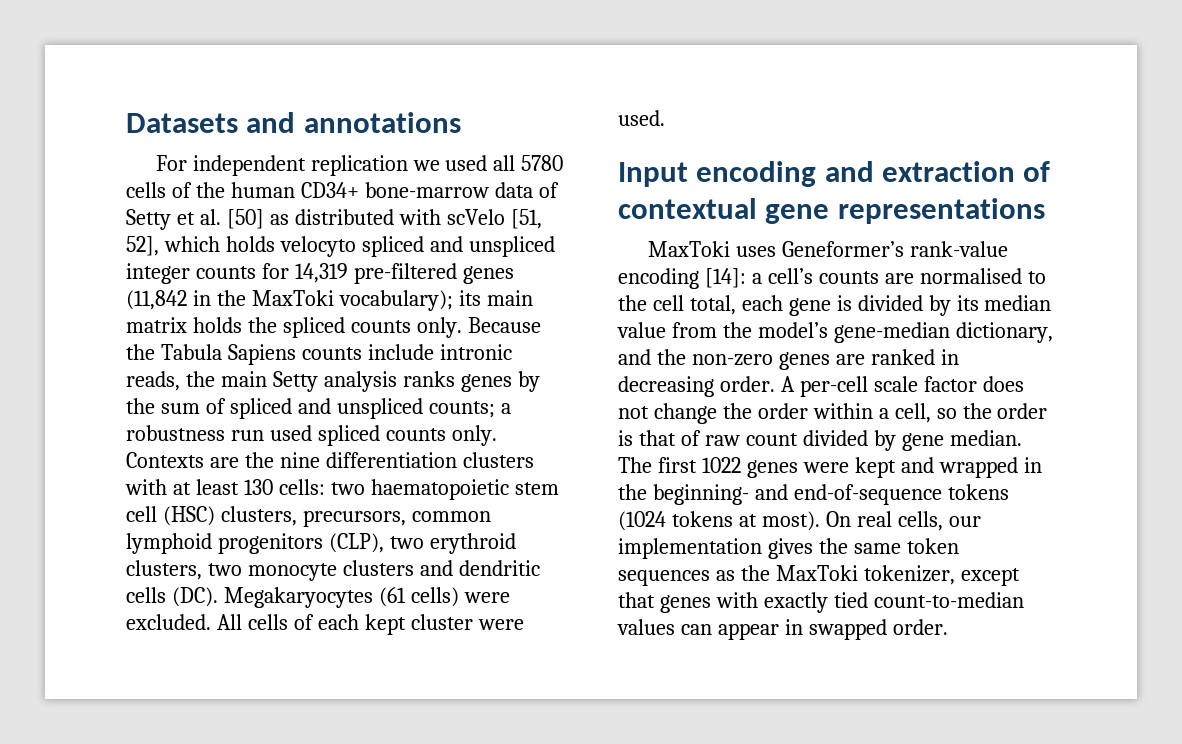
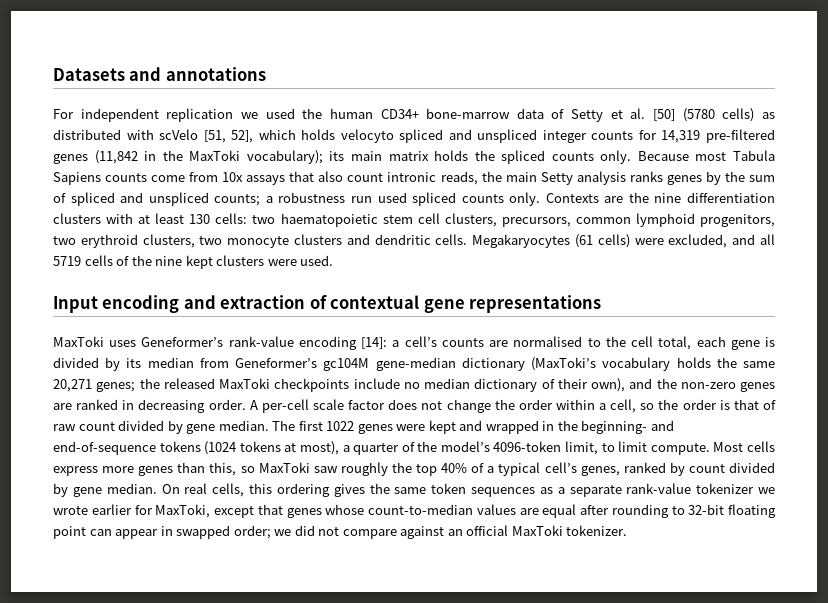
[493,155,564,171] [126,182,192,198] all 5780 cells of -> (295, 113) none
(264, 219) none -> [682,108,755,122] (5780 cells)
[126,344,155,360] the -> [695,152,727,161] most
[367,344,434,360] include -> [151,171,384,185] come from 10x assays that also count
[162,506,215,526] (HSC) -> (440, 218) none
[217,533,384,554] progenitors (CLP), -> [699,214,775,227] progenitors,
[126,587,218,607] cells (DC). -> [435,234,468,245] cells.
[126,614,473,635] excluded. All cells of each kept cluster -> [668,234,775,248] [53,255,265,269] excluded, and all 5719 cells of the nine kept clusters
[617,322,1053,343] value from the model’s gene-median dictionary, -> [199,357,776,371] [53,378,625,392] from Geneformer’s gc104M gene-median dictionary (MaxToki’s vocabulary holds the same 20,271 genes; the released MaxToki checkpoints include no median dictionary of their own),
[761,511,820,531] most). -> [299,441,776,455] [53,462,776,476] [53,483,157,497] most), a quarter of the model’s 4096-token limit, to limit compute. Most cells express more genes than this, so MaxToki saw roughly the top 40% of a typical cell’s genes, ranked by count divided by gene median.
[948,516,981,527] [618,538,762,559] our implementation -> [249,483,330,497] this ordering
[740,565,1020,586] [618,592,1024,613] [617,619,948,640] the MaxToki tokenizer, except that genes with exactly tied count-to-median values can appear in swapped order. -> [557,483,775,497] [53,504,776,518] [53,525,628,539] a separate rank-value tokenizer we wrote earlier for MaxToki, except that genes whose count-to-median values are equal after rounding to 32-bit floating point can appear in swapped order; we did not compare against an official MaxToki tokenizer.

